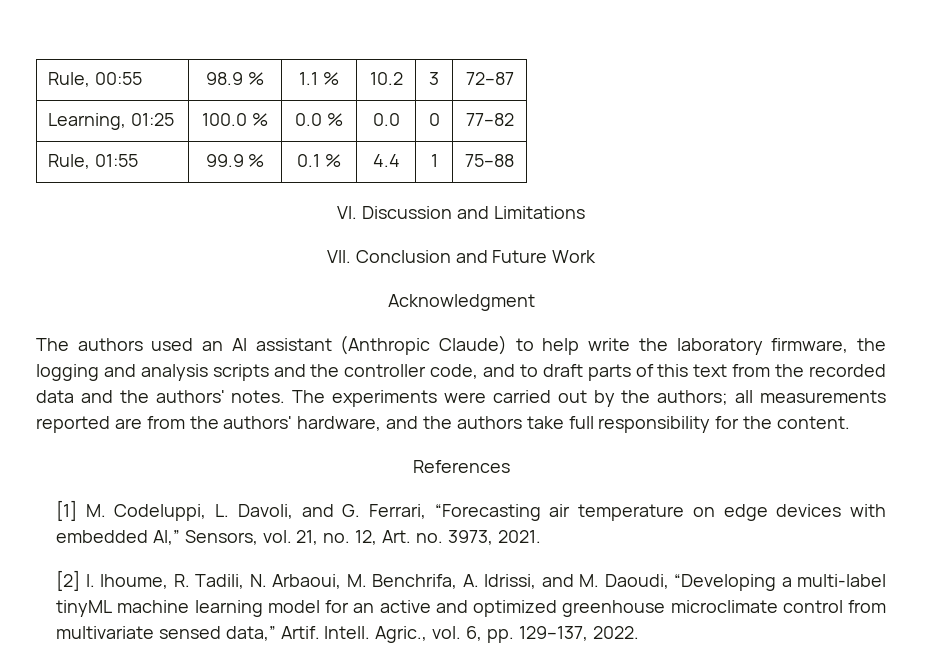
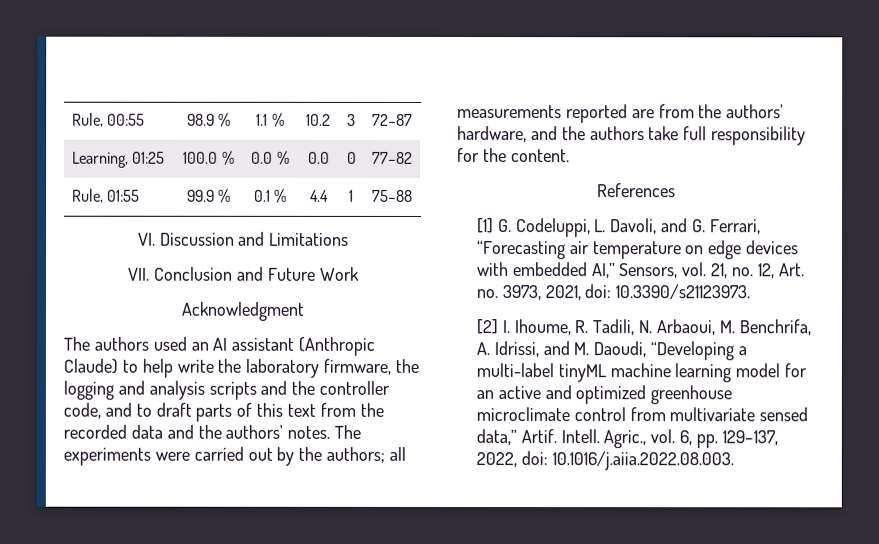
[85,504,106,517] M. -> [497,219,512,233] G.
[497,530,541,543] 2021. -> [544,284,751,301] 2021, doi: 10.3390/s21123973.
[592,626,639,639] 2022. -> [475,451,734,471] 2022, doi: 10.1016/j.aiia.2022.08.003.

